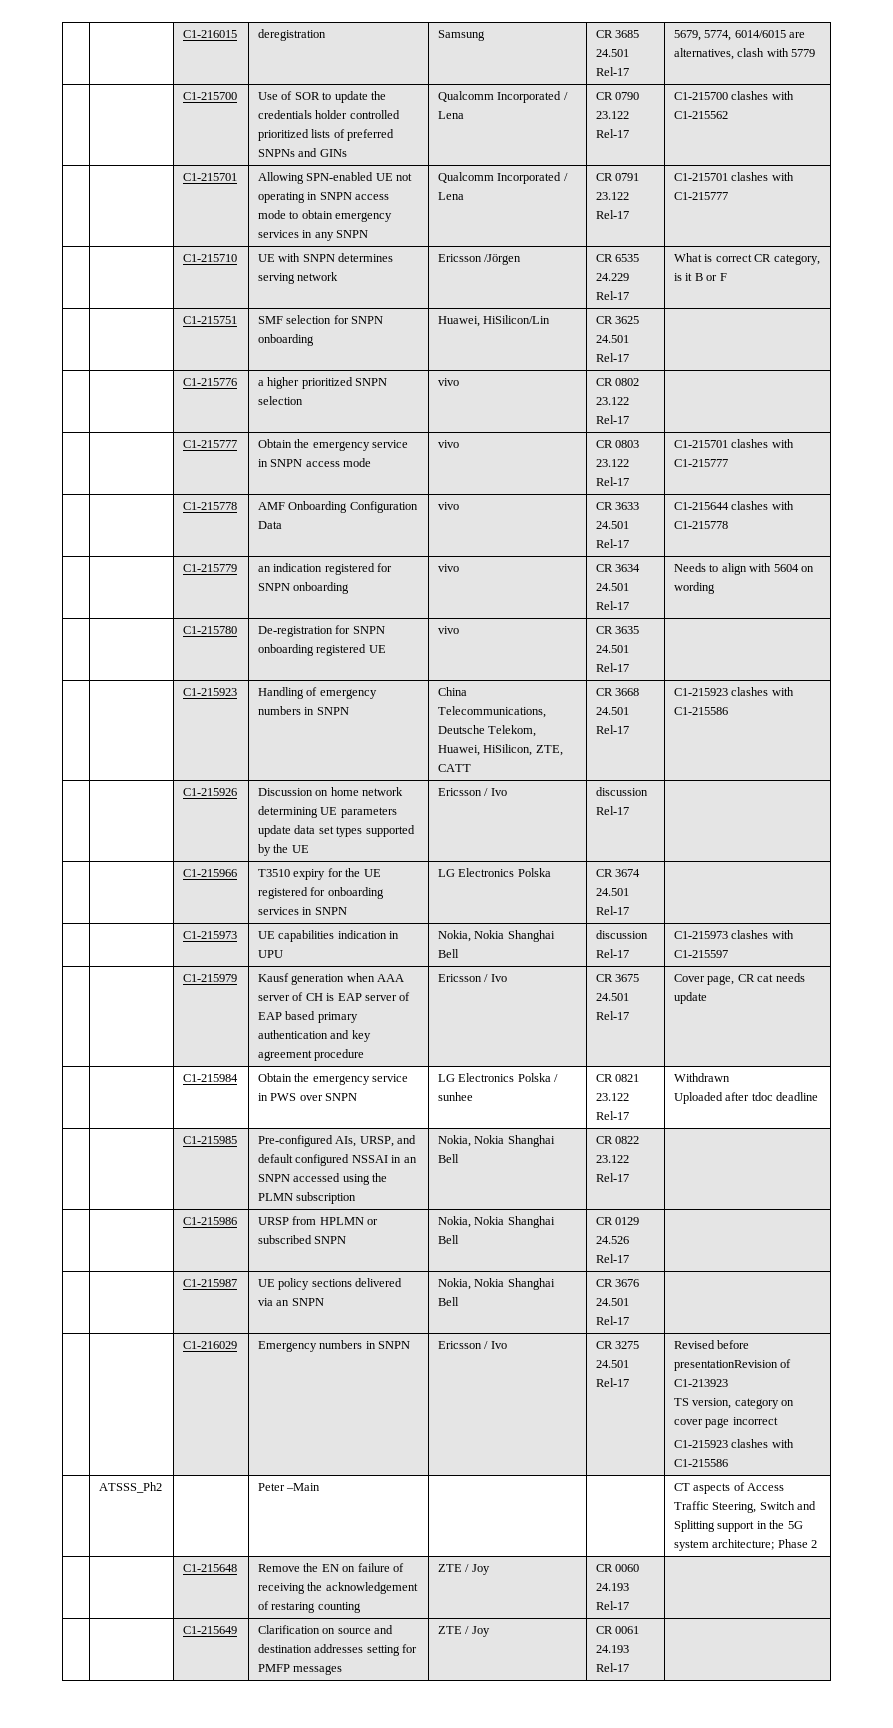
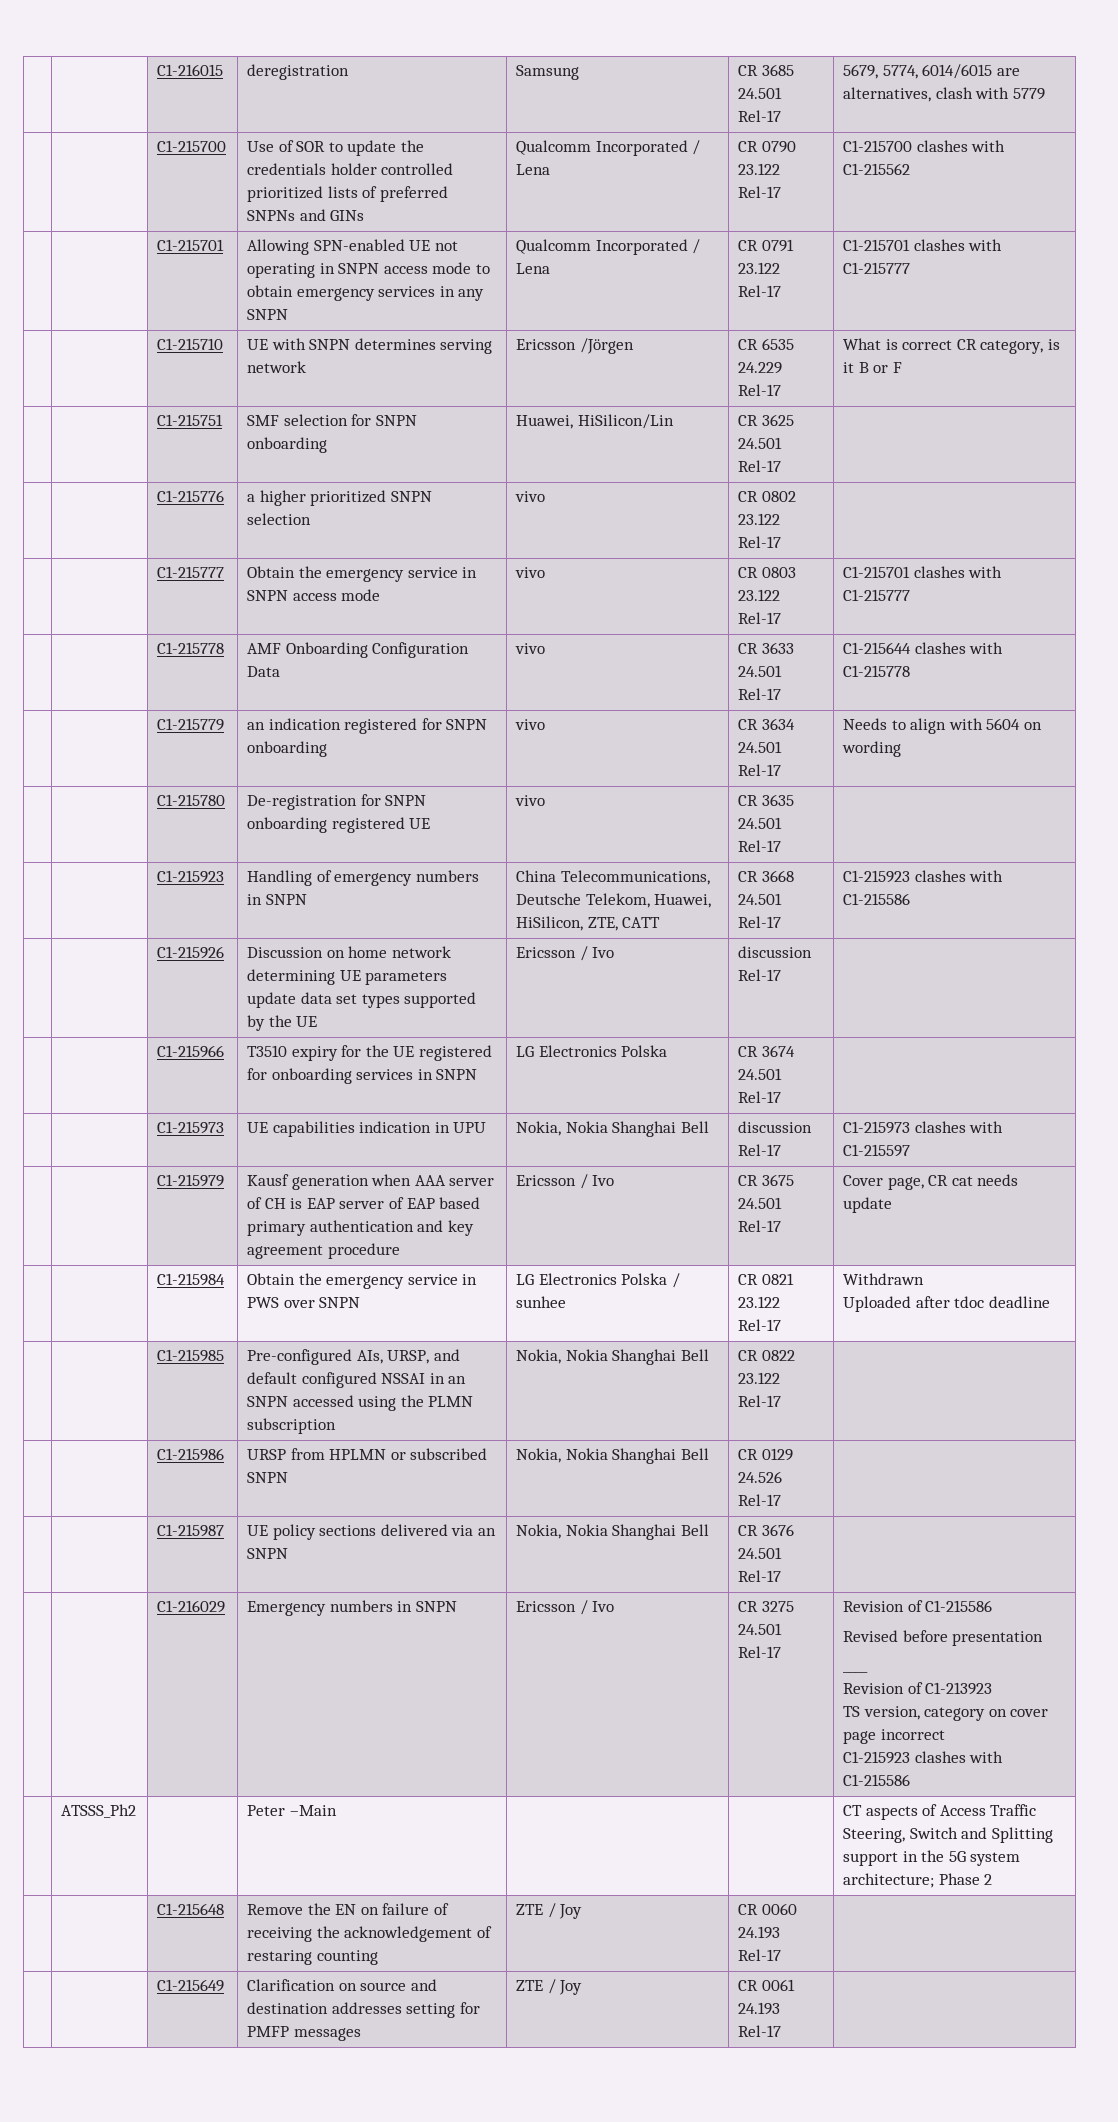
[674,1340,750,1349] [674,1360,779,1371] Revised before presentationRevision -> [843,1600,993,1612] [843,1630,1044,1646] [843,1671,869,1673] [843,1683,905,1694] Revision of C1-215586 // Revised before presentation // ____ // Revision

